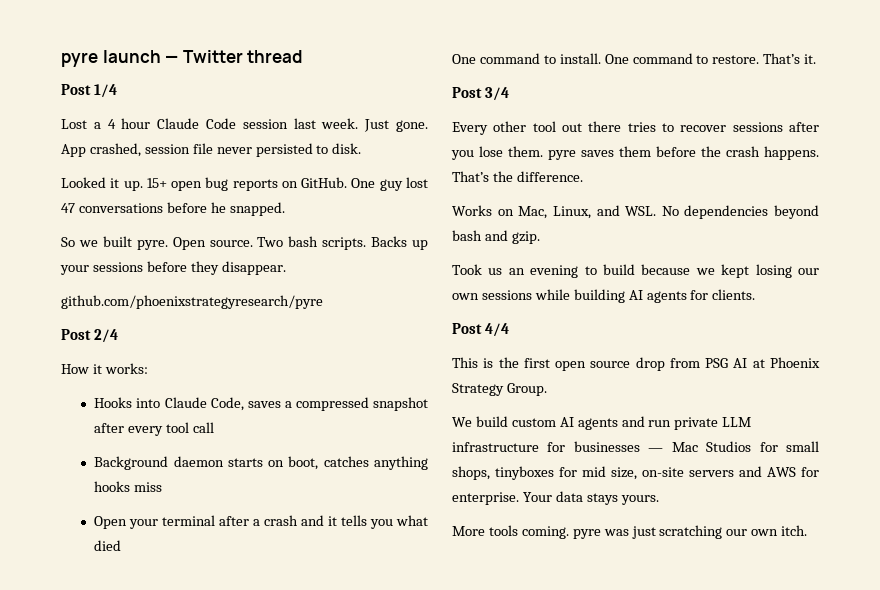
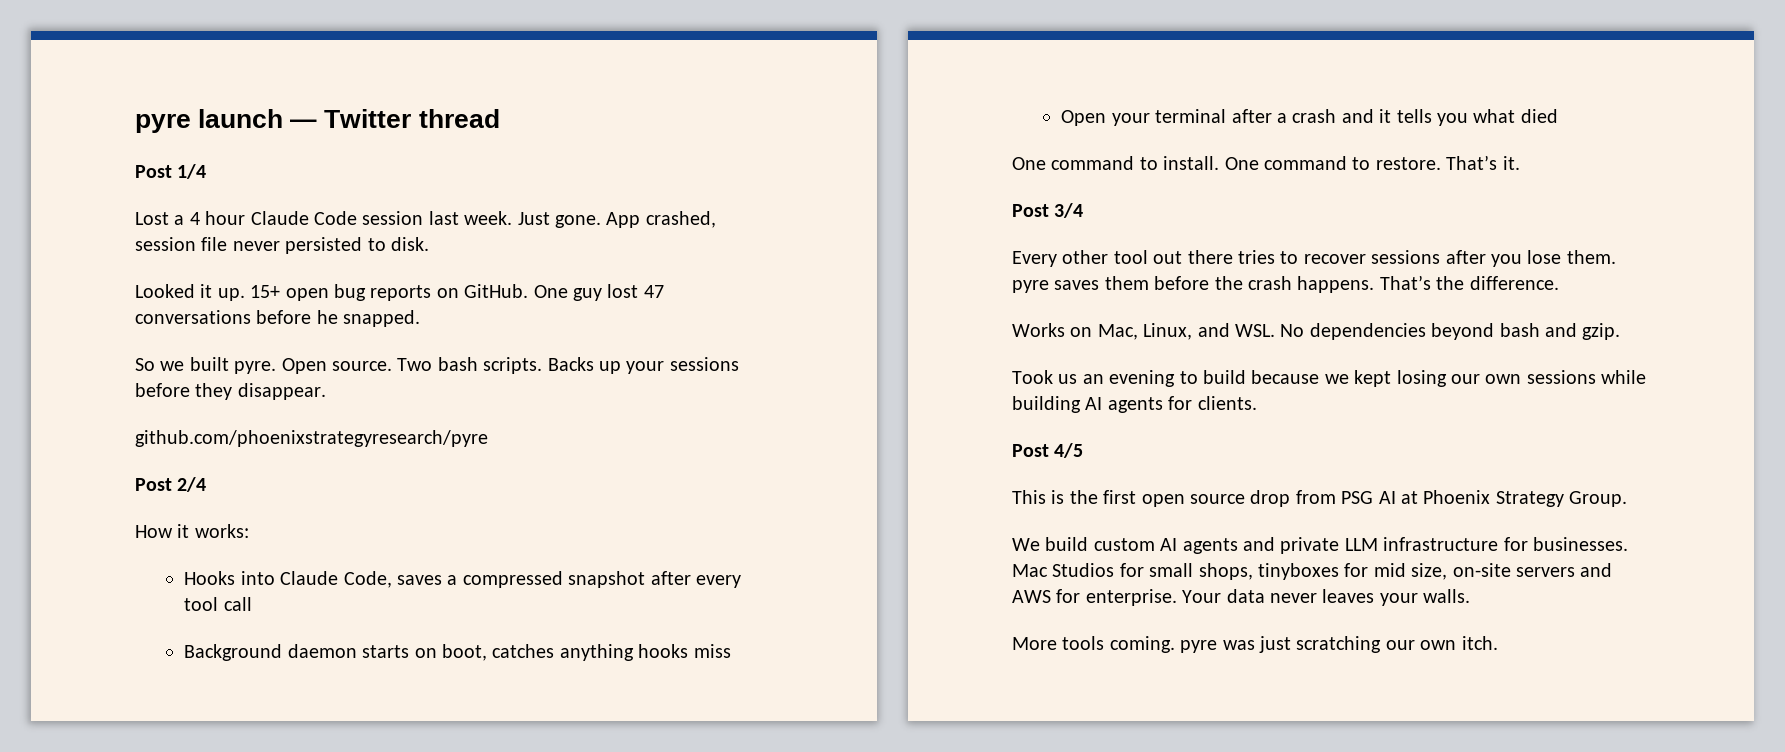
[484,323,509,337] 4/4 -> [1054,443,1084,458] 4/5
[648,420,672,427] run -> (1275, 544) none
[573,441,664,452] businesses — -> [1533,537,1628,551] businesses.
[586,493,659,505] stays yours. -> [1270,589,1471,606] never leaves your walls.

